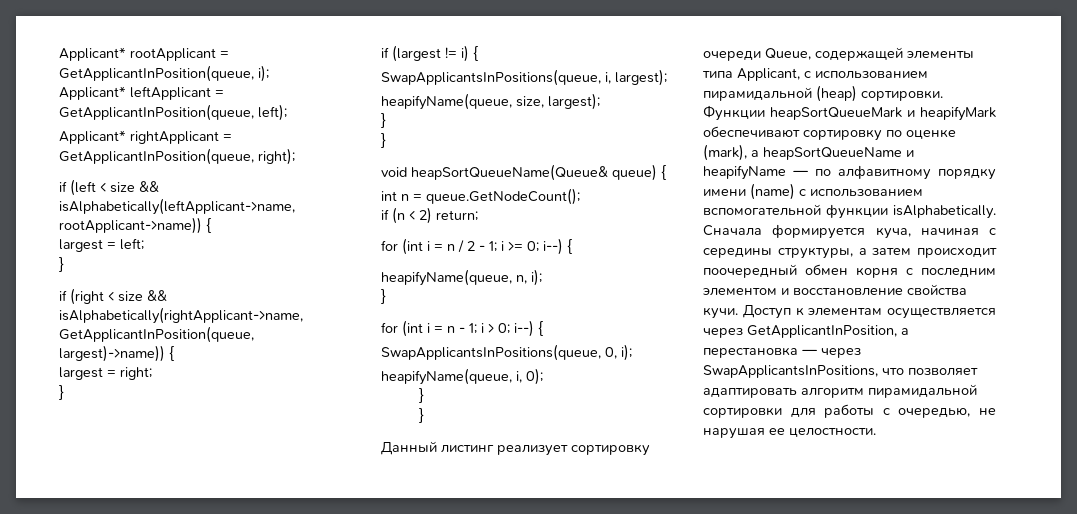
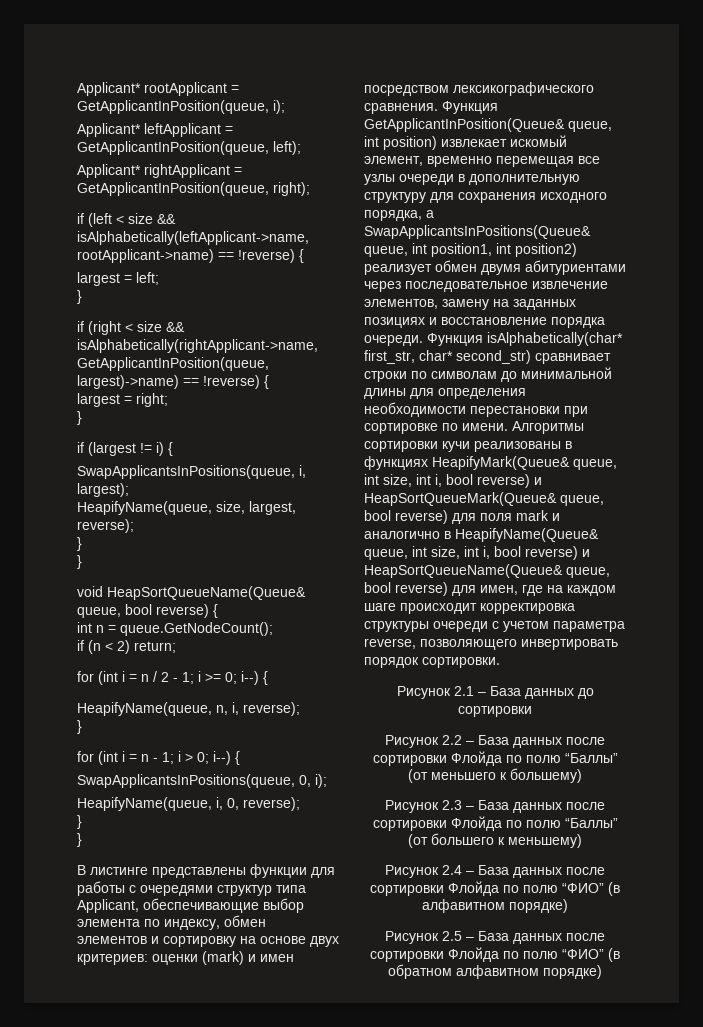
[59,217,202,234] rootApplicant->name)) -> [77,249,295,263] rootApplicant->name) == !reverse)
[59,345,165,362] largest)->name)) -> [77,375,260,389] largest)->name) == !reverse)
[381,93,600,110] heapifyName(queue, size, largest); -> [77,501,296,515] [77,519,134,533] HeapifyName(queue, size, largest, reverse);
[411,164,657,181] heapSortQueueName(Queue& queue) -> [107,586,306,600] [77,604,209,618] HeapSortQueueName(Queue& queue, bool reverse)
[381,269,542,286] heapifyName(queue, n, i); -> [77,702,300,716] HeapifyName(queue, n, i, reverse);
[381,368,543,385] [418,388,424,403] [418,408,424,423] [381,441,650,456] [703,47,974,61] [702,68,928,81] [703,85,943,102] [703,105,996,121] [703,126,956,141] [703,144,914,161] [703,165,996,180] [703,183,923,200] [703,204,996,219] [703,224,996,239] [703,247,997,259] [703,264,996,278] [703,284,967,296] [703,305,996,319] [703,325,909,338] [703,347,861,358] [703,365,978,378] [703,384,977,398] [703,404,996,418] [703,428,876,439] heapifyName(queue, i, 0); // } // } // Данный листинг реализует сортировку очереди Queue, содержащей элементы типа Applicant, с использованием пирамидальной (heap) сортировки. Функции heapSortQueueMark и heapifyMark обеспечивают сортировку по оценке (mark), а heapSortQueueName и heapifyName — по алфавитному порядку имени (name) с использованием вспомогательной функции isAlphabetically. Сначала формируется куча, начиная с середины структуры, а затем происходит поочередный обмен корня с последним элементом и восстановление свойства кучи. Доступ к элементам осуществляется через GetApplicantInPosition, а перестановка — через SwapApplicantsInPositions, что позволяет адаптировать алгоритм пирамидальной сортировки для работы с очередью, не нарушая ее целостности. -> [77,797,300,811] [77,815,82,829] [77,833,82,847] [77,864,335,878] [77,881,306,896] [77,898,304,913] [77,915,266,930] [77,936,339,947] [77,951,294,965] [364,82,594,96] [364,101,498,114] [364,118,612,132] [364,135,567,150] [364,156,600,167] [364,174,580,185] [364,192,607,203] [364,210,434,221] [364,225,591,239] [364,243,577,257] [364,260,626,275] [364,281,608,292] [364,299,576,310] [364,317,605,328] [364,332,623,346] [364,350,611,364] [364,367,612,382] [364,388,526,399] [364,402,588,417] [364,421,584,434] [364,441,572,452] [364,456,617,470] [364,474,542,488] [364,492,604,506] [364,510,560,524] [364,528,599,542] [364,546,590,560] [364,564,610,578] [364,582,616,596] [364,603,575,614] [364,621,625,632] [364,638,618,650] [364,657,500,668] [396,686,594,699] [458,706,532,717] [385,735,605,748] [372,751,618,766] [408,768,582,783] [385,800,605,813] [372,816,618,831] [408,833,582,848] [385,865,605,878] [370,881,620,896] [422,899,568,913] [385,931,605,944] [370,947,620,962] [388,964,602,979] HeapifyName(queue, i, 0, reverse); // } // } // В листинге представлены функции для работы с очередями структур типа Applicant, обеспечивающие выбор элемента по индексу, обмен элементов и сортировку на основе двух критериев: оценки (mark) и имен посредством лексикографического сравнения. Функция GetApplicantInPosition(Queue& queue, int position) извлекает искомый элемент, временно перемещая все узлы очереди в дополнительную структуру для сохранения исходного порядка, а SwapApplicantsInPositions(Queue& queue, int position1, int position2) реализует обмен двумя абитуриентами через последовательное извлечение элементов, замену на заданных позициях и восстановление порядка очереди. Функция isAlphabetically(char* first_str, char* second_str) сравнивает строки по символам до минимальной длины для определения необходимости перестановки при сортировке по имени. Алгоритмы сортировки кучи реализованы в функциях HeapifyMark(Queue& queue, int size, int i, bool reverse) и HeapSortQueueMark(Queue& queue, bool reverse) для поля mark и аналогично в HeapifyName(Queue& queue, int size, int i, bool reverse) и HeapSortQueueName(Queue& queue, bool reverse) для имен, где на каждом шаге происходит корректировка структуры очереди с учетом параметра reverse, позволяющего инвертировать порядок сортировки. // Рисунок 2.1 – База данных до сортировки // Рисунок 2.2 – База данных после сортировки Флойда по полю “Баллы” (от меньшего к большему) // Рисунок 2.3 – База данных после сортировки Флойда по полю “Баллы” (от большего к меньшему) // Рисунок 2.4 – База данных после сортировки Флойда по полю “ФИО” (в алфавитном порядке) // Рисунок 2.5 – База данных после сортировки Флойда по полю “ФИО” (в обратном алфавитном порядке)

